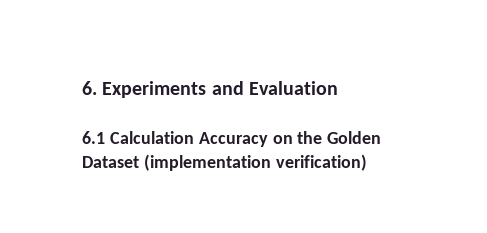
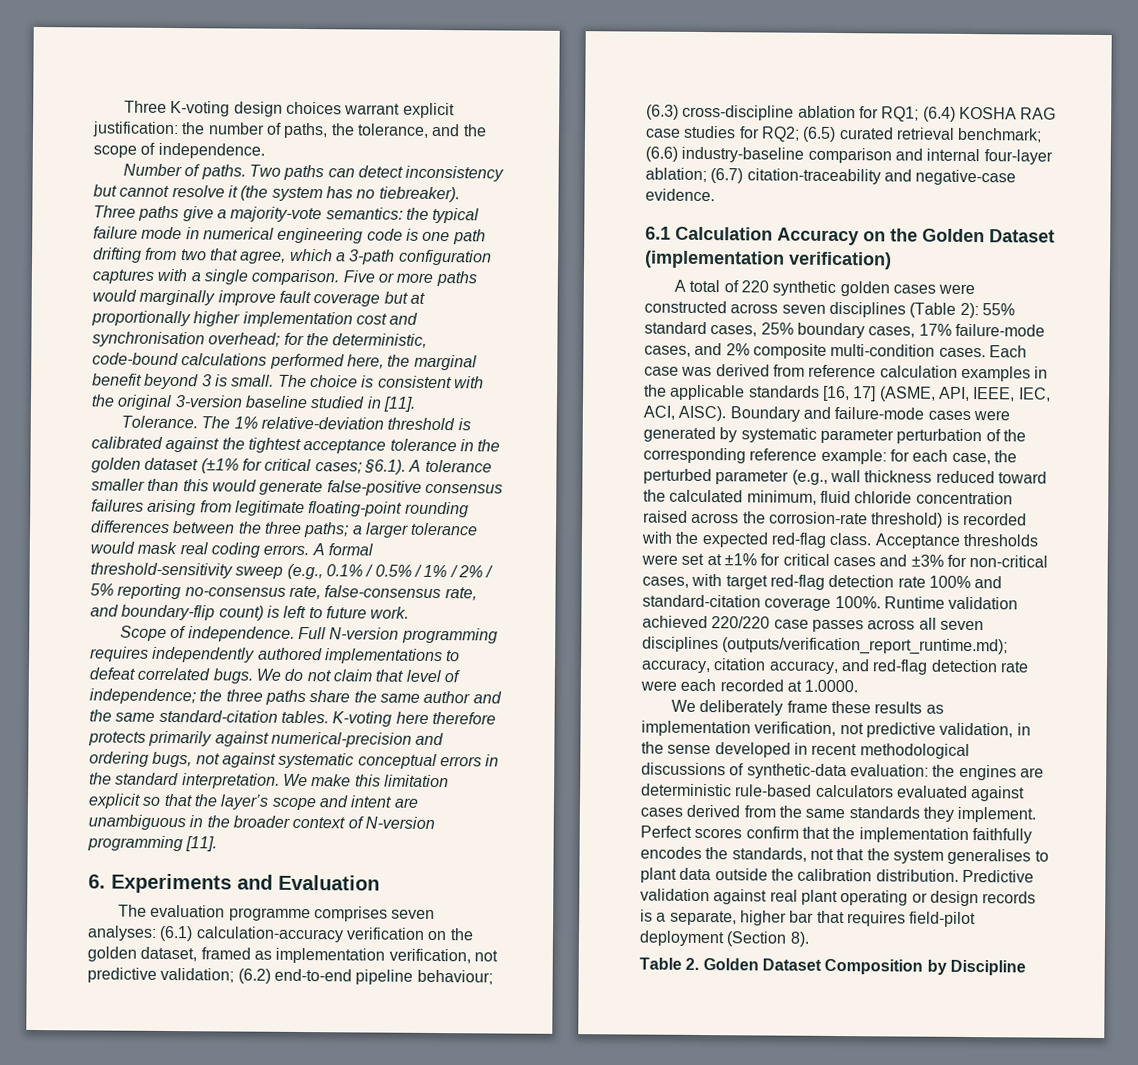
[82,81,339,98] 6. Experiments and Evaluation -> [124,100,455,119] [92,121,487,139] [93,142,265,159] [123,163,505,182] [93,184,460,203] [93,205,480,224] [93,226,486,245] [93,247,492,266] [92,268,477,287] [92,289,425,307] [91,310,419,328] [92,331,428,348] [92,352,477,371] [92,373,484,390] [91,394,416,412] [121,415,471,431] [91,436,501,454] [91,457,492,475] [91,478,503,496] [91,499,469,518] [90,520,479,538] [90,541,373,558] [90,562,494,580] [90,583,477,601] [90,604,410,621] [120,625,498,644] [90,646,461,665] [89,667,460,684] [89,688,502,706] [89,709,496,727] [88,730,445,748] [89,751,500,770] [89,772,449,789] [88,793,419,811] [88,814,435,831] [87,835,218,852] [88,873,380,894] [118,904,436,922] [87,925,474,943] [87,946,498,964] [87,967,493,985] [646,104,1057,122] [645,125,1043,143] [645,146,1053,165] [645,167,1017,186] [645,188,715,202] Three K-voting design choices warrant explicit justification: the number of paths, the tolerance, and the scope of independence. // Number of paths. Two paths can detect inconsistency but cannot resolve it (the system has no tiebreaker). Three paths give a majority-vote semantics: the typical failure mode in numerical engineering code is one path drifting from two that agree, which a 3-path configuration captures with a single comparison. Five or more paths would marginally improve fault coverage but at proportionally higher implementation cost and synchronisation overhead; for the deterministic, code-bound calculations performed here, the marginal benefit beyond 3 is small. The choice is consistent with the original 3-version baseline studied in [11]. // Tolerance. The 1% relative-deviation threshold is calibrated against the tightest acceptance tolerance in the golden dataset (±1% for critical cases; §6.1). A tolerance smaller than this would generate false-positive consensus failures arising from legitimate floating-point rounding differences between the three paths; a larger tolerance would mask real coding errors. A formal threshold-sensitivity sweep (e.g., 0.1% / 0.5% / 1% / 2% / 5% reporting no-consensus rate, false-consensus rate, and boundary-flip count) is left to future work. // Scope of independence. Full N-version programming requires independently authored implementations to defeat correlated bugs. We do not claim that level of independence; the three paths share the same author and the same standard-citation tables. K-voting here therefore protects primarily against numerical-precision and ordering bugs, not against systematic conceptual errors in the standard interpretation. We make this limitation explicit so that the layer’s scope and intent are unambiguous in the broader context of N-version programming [11]. // 6. Experiments and Evaluation // The evaluation programme comprises seven analyses: (6.1) calculation-accuracy verification on the golden dataset, framed as implementation verification, not predictive validation; (6.2) end-to-end pipeline behaviour; (6.3) cross-discipline ablation for RQ1; (6.4) KOSHA RAG case studies for RQ2; (6.5) curated retrieval benchmark; (6.6) industry-baseline comparison and internal four-layer ablation; (6.7) citation-traceability and negative-case evidence.
(367, 162) none -> [674,279,976,297] [644,300,1015,319] [644,321,1045,339] [644,342,1027,359] [644,364,1049,382] [644,384,1051,402] [643,405,1010,422] [643,426,1026,445] [643,447,1017,465] [643,468,1047,485] [643,489,1013,505] [643,510,1027,528] [641,531,1038,549] [641,553,1049,568] [642,573,1003,590] [642,594,1019,611] [642,615,984,633] [642,636,1009,656] [641,658,1029,675] [640,678,859,693] [671,699,944,716] [641,720,1031,738] [641,741,970,760] [641,762,1044,781] [641,783,1026,802] [640,804,1037,823] [640,825,1032,844] [640,846,1049,865] [640,867,1034,883] [640,888,1037,907] [640,909,977,928] [639,930,810,947] [639,957,1026,976] // A total of 220 synthetic golden cases were constructed across seven disciplines (Table 2): 55% standard cases, 25% boundary cases, 17% failure-mode cases, and 2% composite multi-condition cases. Each case was derived from reference calculation examples in the applicable standards [16, 17] (ASME, API, IEEE, IEC, ACI, AISC). Boundary and failure-mode cases were generated by systematic parameter perturbation of the corresponding reference example: for each case, the perturbed parameter (e.g., wall thickness reduced toward the calculated minimum, fluid chloride concentration raised across the corrosion-rate threshold) is recorded with the expected red-flag class. Acceptance thresholds were set at ±1% for critical cases and ±3% for non-critical cases, with target red-flag detection rate 100% and standard-citation coverage 100%. Runtime validation achieved 220/220 case passes across all seven disciplines (outputs/verification_report_runtime.md); accuracy, citation accuracy, and red-flag detection rate were each recorded at 1.0000. // We deliberately frame these results as implementation verification, not predictive validation, in the sense developed in recent methodological discussions of synthetic-data evaluation: the engines are deterministic rule-based calculators evaluated against cases derived from the same standards they implement. Perfect scores confirm that the implementation faithfully encodes the standards, not that the system generalises to plant data outside the calibration distribution. Predictive validation against real plant operating or design records is a separate, higher bar that requires field-pilot deployment (Section 8). // Table 2. Golden Dataset Composition by Discipline

